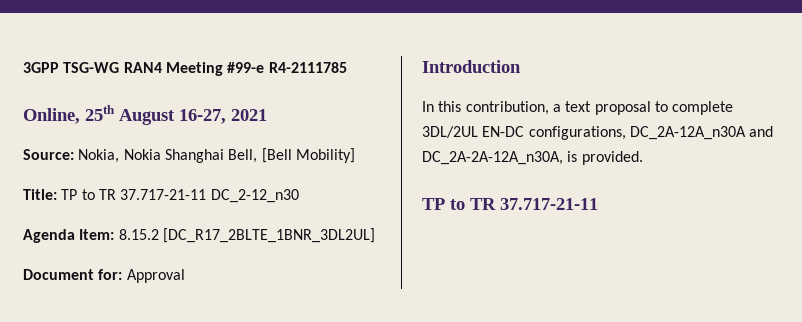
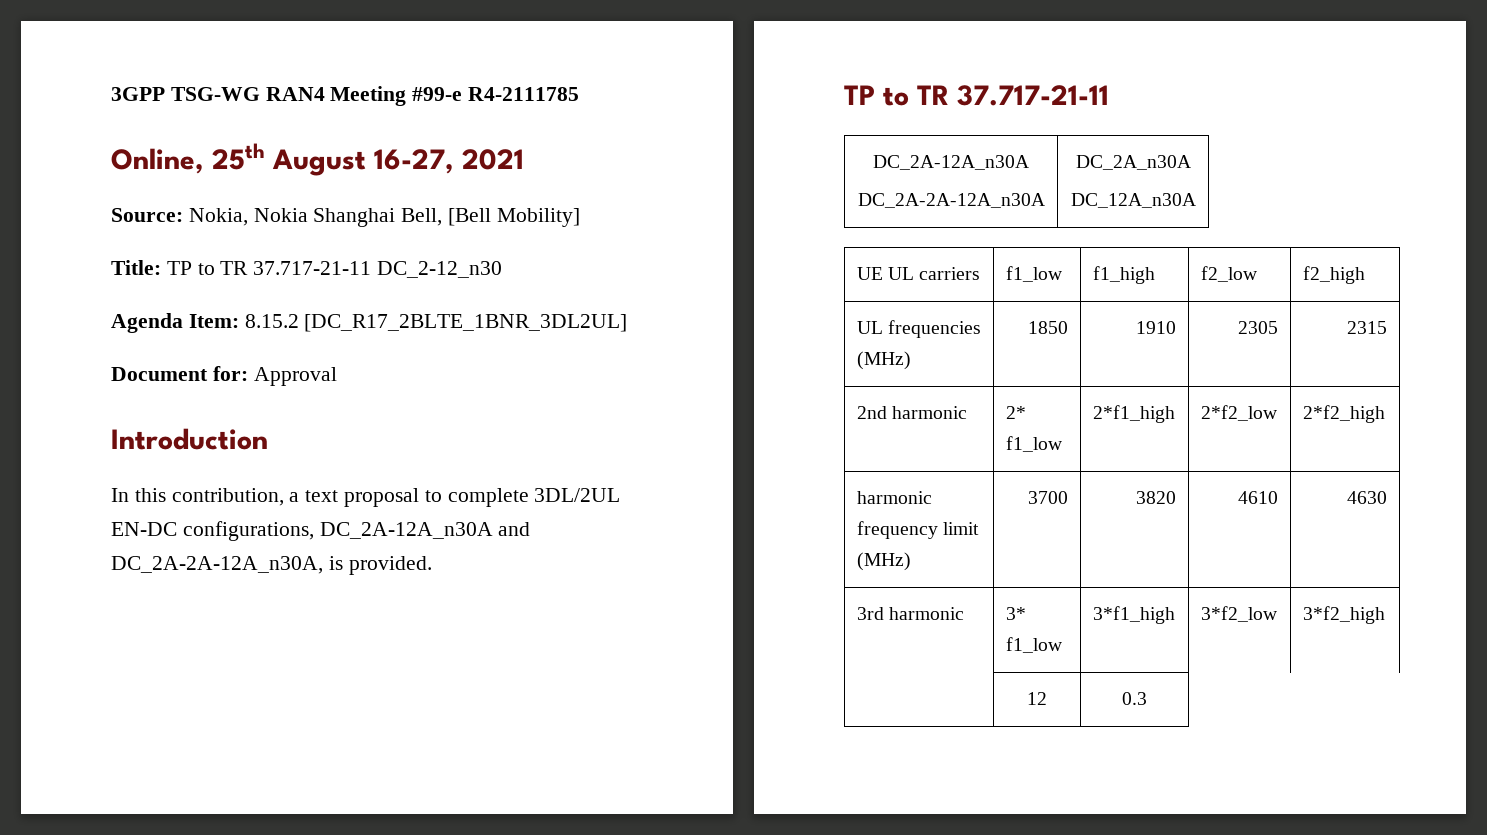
(598, 204) none -> [873,155,1029,170] [857,193,1045,208] [1075,155,1191,170] [1070,193,1196,208] [856,267,981,280] [1005,266,1062,282] [1092,266,1155,284] [1200,266,1257,282] [1302,266,1365,284] [856,320,981,338] [856,351,911,370] [1028,321,1069,334] [1136,321,1177,334] [1238,321,1279,334] [1347,321,1388,334] [856,406,967,419] [1005,406,1026,419] [1005,436,1062,452] [1092,405,1175,423] [1200,405,1277,421] [1302,405,1385,423] [856,491,932,504] [856,521,979,539] [856,552,911,571] [1028,491,1069,504] [1136,491,1177,504] [1238,491,1279,504] [1347,491,1388,504] [856,607,964,620] [1005,607,1026,620] [1005,637,1062,653] [1092,606,1175,624] [1200,606,1277,622] [1302,606,1385,624] [1027,692,1047,705] [1122,692,1147,705] // DC_2A-12A_n30A // DC_2A-2A-12A_n30A | DC_2A_n30A // DC_12A_n30A // UE UL carriers | f1_low | f1_high | f2_low | f2_high // UL frequencies (MHz) | 1850 | 1910 | 2305 | 2315 // 2nd harmonic | 2* f1_low | 2*f1_high | 2*f2_low | 2*f2_high // harmonic frequency limit (MHz) | 3700 | 3820 | 4610 | 4630 // 3rd harmonic | 3* f1_low | 3*f1_high | 3*f2_low | 3*f2_high // | 12 | 0.3

